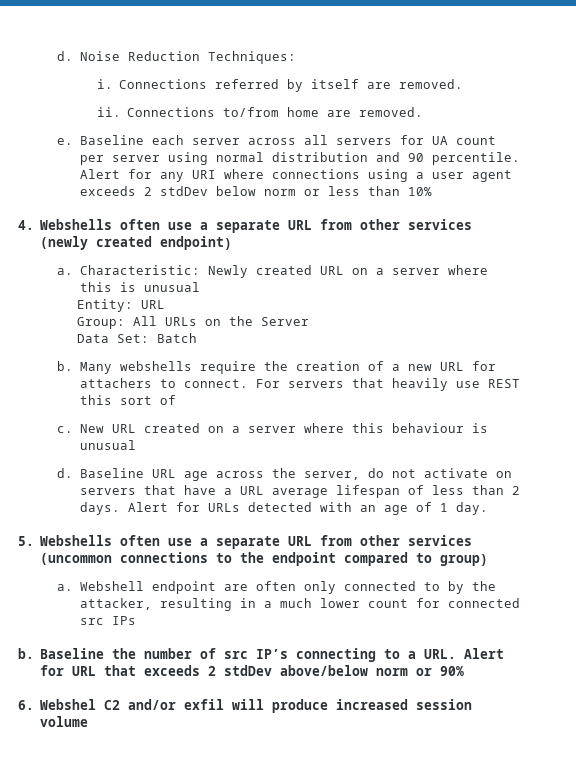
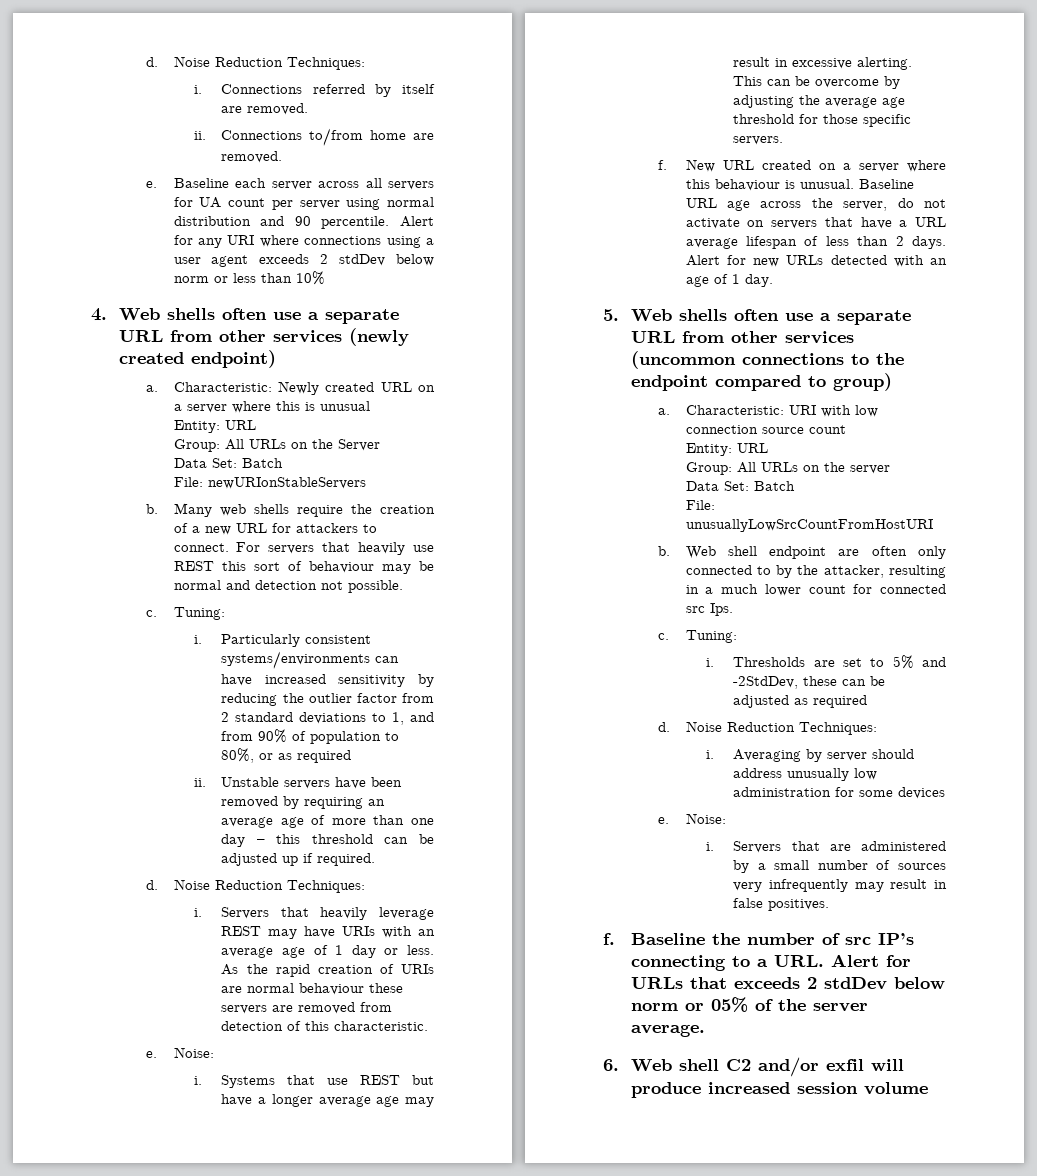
[40,219,113,230] Webshells -> [118,308,215,321] Web shells
(198, 338) none -> [173,477,366,489] // File: newURIonStableServers
[119,361,192,371] webshells -> [219,504,289,516] web shells
[79,378,152,388] attachers -> [295,523,358,533] attackers
[57,426,74,433] // c. -> [308,561,434,574] [173,580,403,593] [146,607,225,620] [193,634,372,647] [221,651,400,669] [221,674,435,687] [221,693,434,706] [221,712,434,725] [221,729,400,744] [221,748,352,763] [193,777,403,789] [221,796,386,809] [221,815,434,828] [221,834,434,847] [221,853,376,866] [146,879,365,893] [193,907,435,920] [221,926,435,939] [221,945,435,958] [221,964,434,977] [221,983,404,995] [221,1002,393,1014] [221,1021,429,1031] [146,1047,214,1058] [193,1075,434,1088] [221,1094,434,1107] [733,57,913,70] [733,76,901,89] [733,95,906,108] [733,114,912,127] [733,136,784,145] [658,160,668,170] behaviour may be normal and detection not possible. // c. Tuning: // i. Particularly consistent systems/environments can have increased sensitivity by reducing the outlier factor from 2 standard deviations to 1, and from 90% of population to 80%, or as required // ii. Unstable servers have been removed by requiring an average age of more than one day – this threshold can be adjusted up if required. // d. Noise Reduction Techniques: // i. Servers that heavily leverage REST may have URIs with an average age of 1 day or less. As the rapid creation of URIs are normal behaviour these servers are removed from detection of this characteristic. // e. Noise: // i. Systems that use REST but have a longer average age may result in excessive alerting. This can be overcome by adjusting the average age threshold for those specific servers. // f.
[79,440,136,450] [57,468,74,478] unusual // d. -> [799,179,854,189] unusual.
(200, 507) none -> [753,258,780,267] new
[40,535,113,546] Webshells -> [630,309,727,322] Web shells
[79,581,144,591] Webshell -> [685,405,878,417] [685,425,846,434] [685,443,768,456] [685,462,890,475] [685,481,795,491] [685,500,715,510] [685,519,933,532] [658,546,757,559] Characteristic: URI with low connection source count // Entity: URL // Group: All URLs on the server // Data Set: Batch // File: unusuallyLowSrcCountFromHostURI // b. Web shell
[111,616,136,625] [18,648,34,659] IPs // b. -> [709,603,733,616] [658,630,737,643] [705,655,946,669] [733,676,886,689] [733,695,868,708] [658,721,877,735] [705,749,915,762] [733,768,878,781] [733,787,946,799] [658,813,726,824] [705,841,946,853] [733,860,946,873] [733,879,947,892] [733,898,830,911] [603,933,615,945] Ips. // c. Tuning: // i. Thresholds are set to 5% and -2StdDev, these can be adjusted as required // d. Noise Reduction Techniques: // i. Averaging by server should address unusually low administration for some devices // e. Noise: // i. Servers that are administered by a small number of sources very infrequently may result in false positives. // f.
[72,666,97,676] URL -> [630,977,683,989] URLs
[280,665,465,676] above/below norm or 90% -> [893,977,945,989] [630,997,868,1012] [630,1024,705,1037] below norm or 05% of the server average.
[40,699,97,710] Webshel -> [630,1059,719,1072] Web shell

